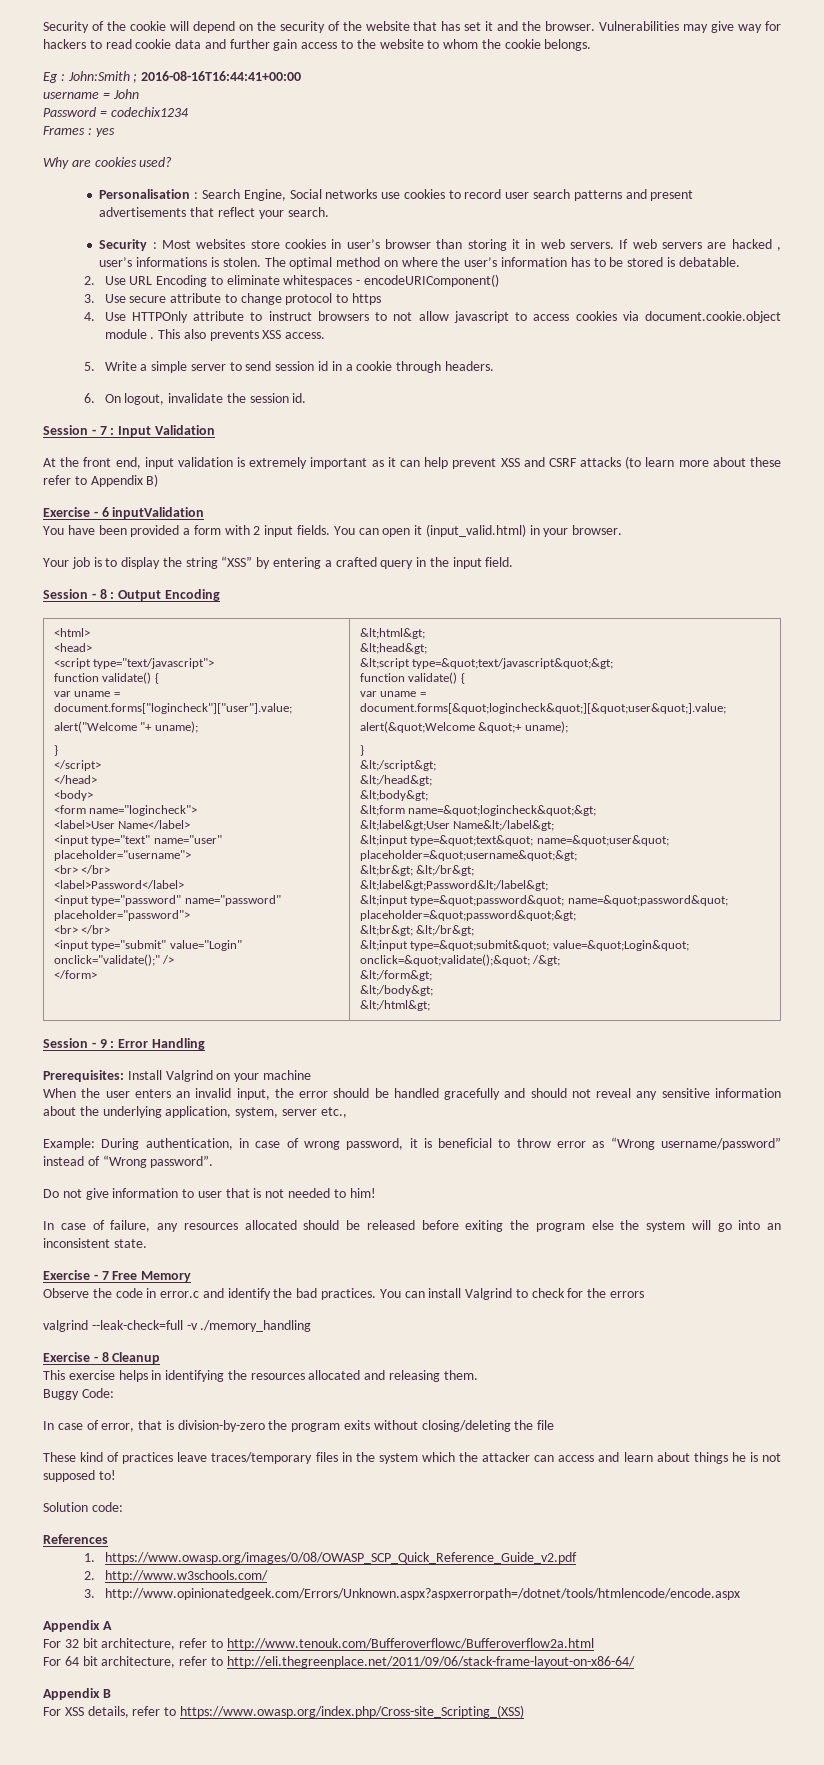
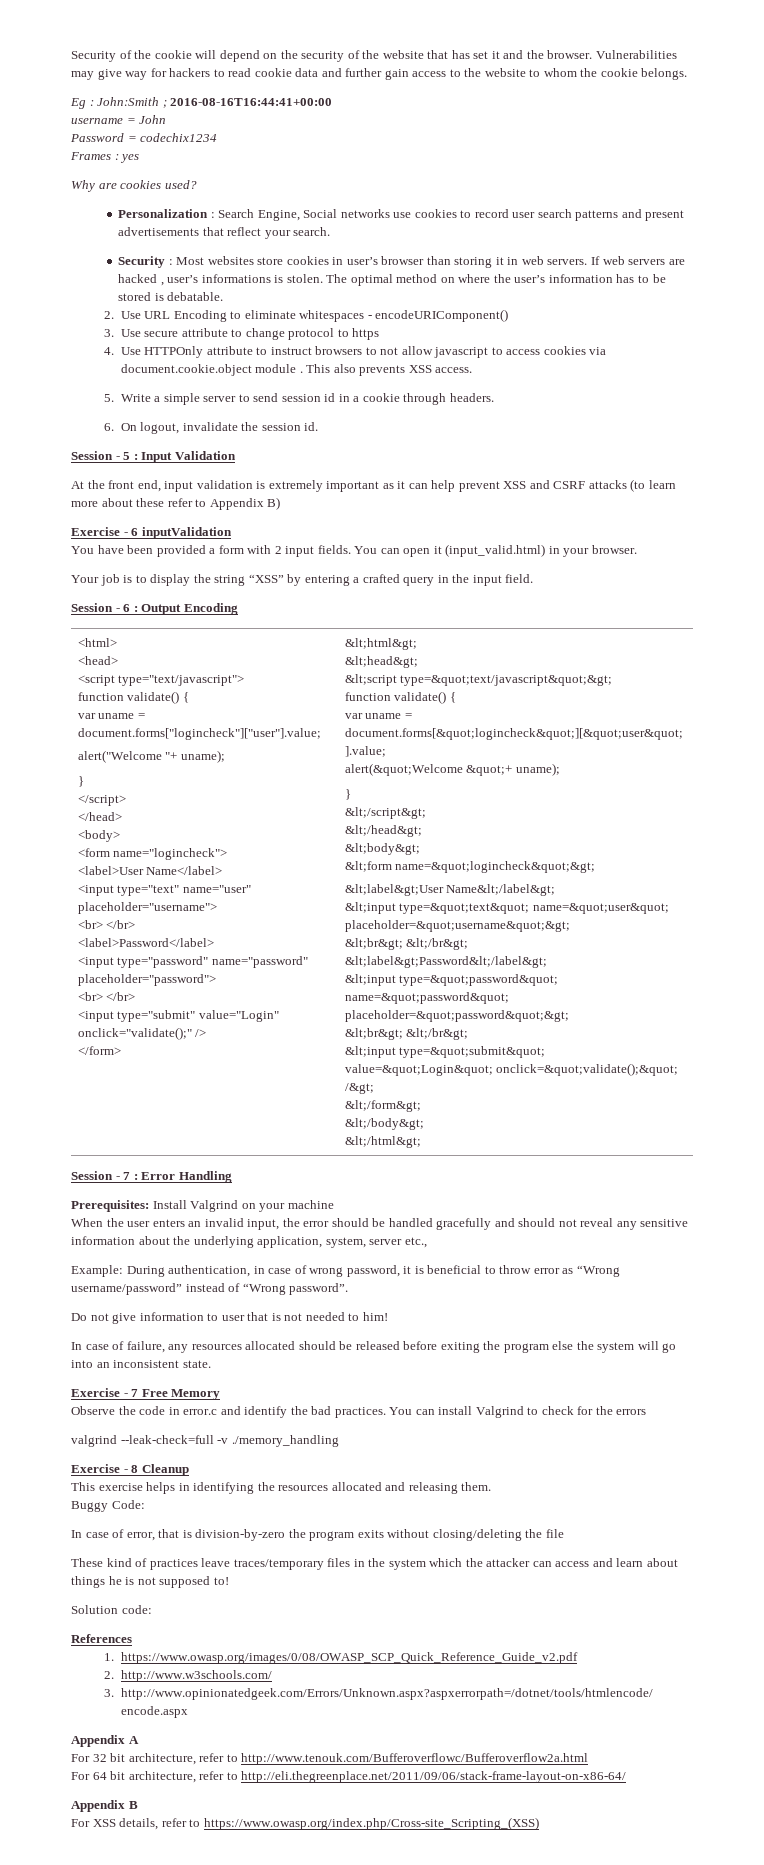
[99,189,191,199] Personalisation -> [118,209,209,218] Personalization
[99,426,107,435] 7 -> [123,452,131,460] 5
[99,589,107,599] 8 -> [123,604,131,612] 6
[99,1039,107,1048] 9 -> [123,1172,131,1180] 7

